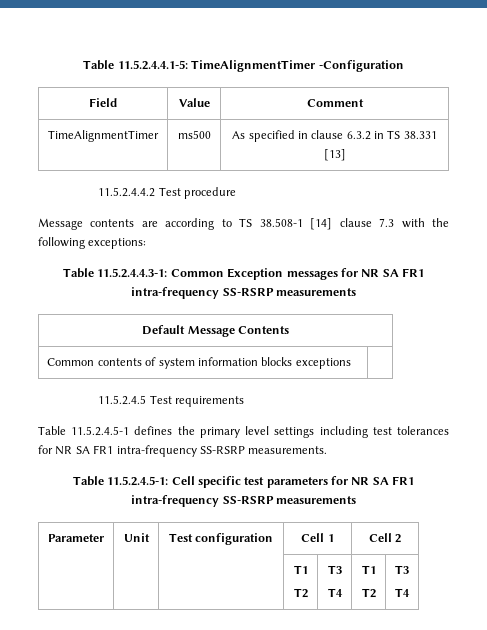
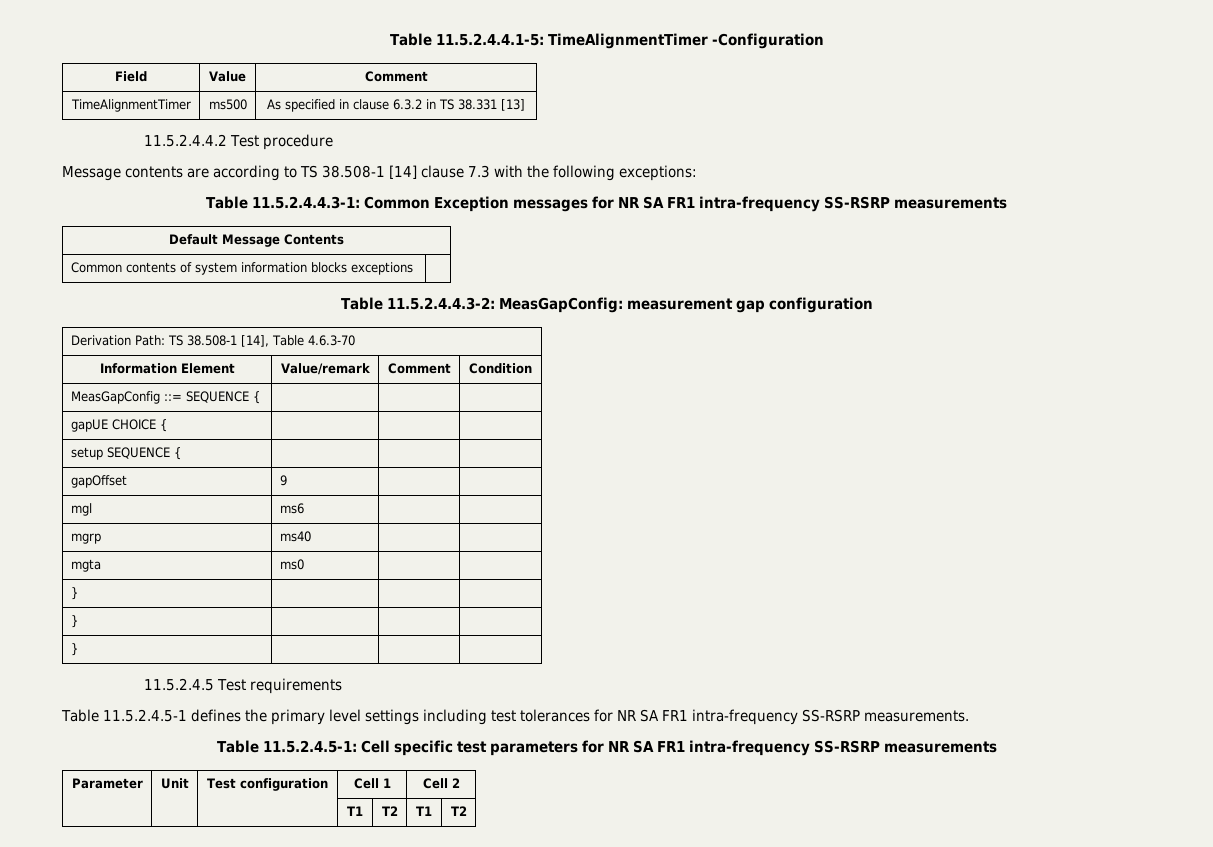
(351, 363) none -> [340,297,873,313] [70,335,355,347] [99,363,235,374] [280,363,370,375] [387,363,451,374] [469,363,532,374] [70,391,260,404] [70,419,167,432] [70,447,181,460] [70,475,127,488] [279,475,287,486] [70,503,92,516] [279,503,304,514] [70,533,101,544] [279,531,311,542] [70,559,101,572] [279,559,304,570] [70,587,78,600] [70,615,78,628] [70,643,78,656] // Table 11.5.2.4.4.3-2: MeasGapConfig: measurement gap configuration // Derivation Path: TS 38.508-1 [14], Table 4.6.3-70 // Information Element | Value/remark | Comment | Condition // MeasGapConfig ::= SEQUENCE { | | | // gapUE CHOICE { | | | // setup SEQUENCE { | | | // gapOffset | 9 | | // mgl | ms6 | | // mgrp | ms40 | | // mgta | ms0 | | // } | | | // } | | | // } | | |
[293,588,308,598] [327,565,342,574] [327,588,343,597] [361,565,376,574] [361,588,376,598] [395,565,409,574] [395,588,410,597] // T2 | T3 // T4 | T1 // T2 | T3 // T4 -> [381,806,398,816] [416,806,432,816] [450,806,467,816] | T2 | T1 | T2

